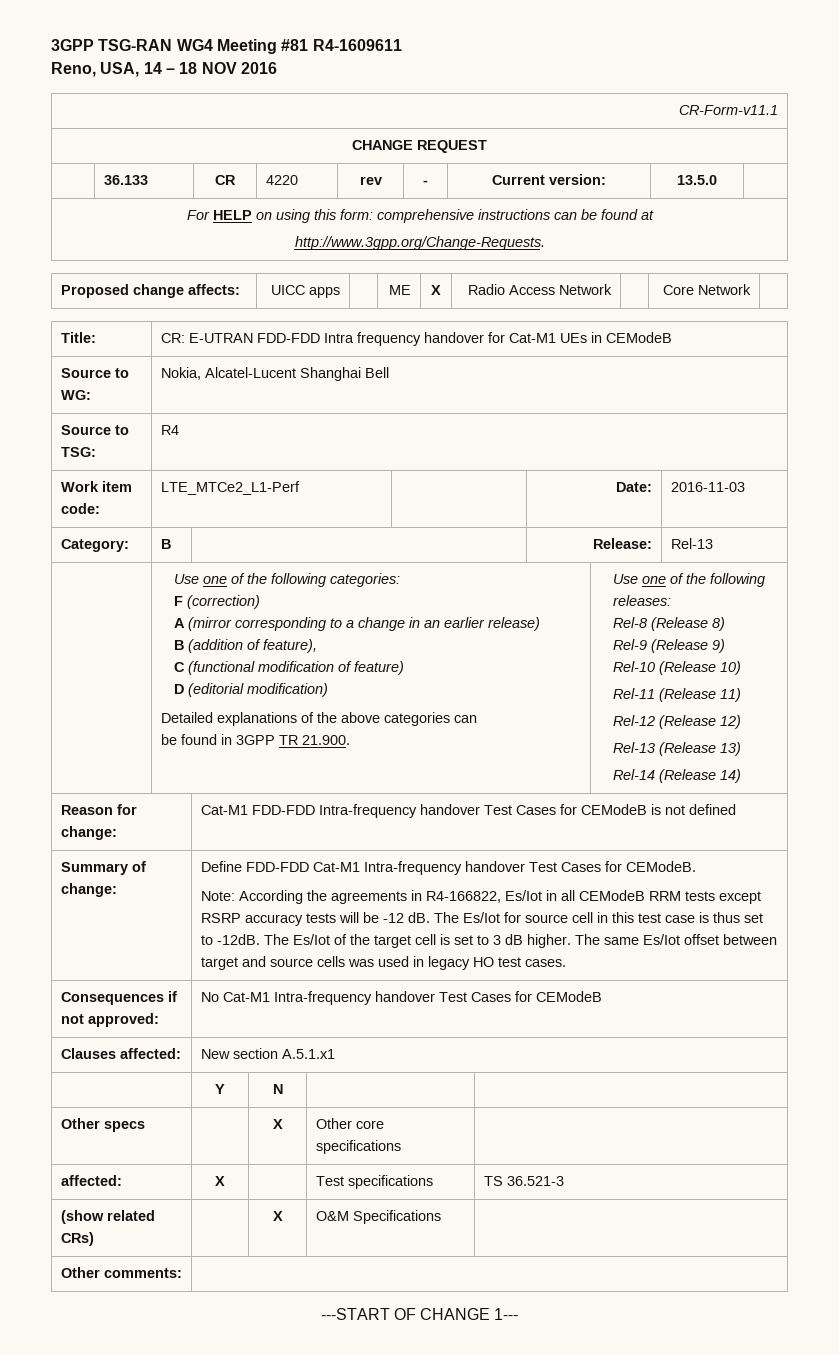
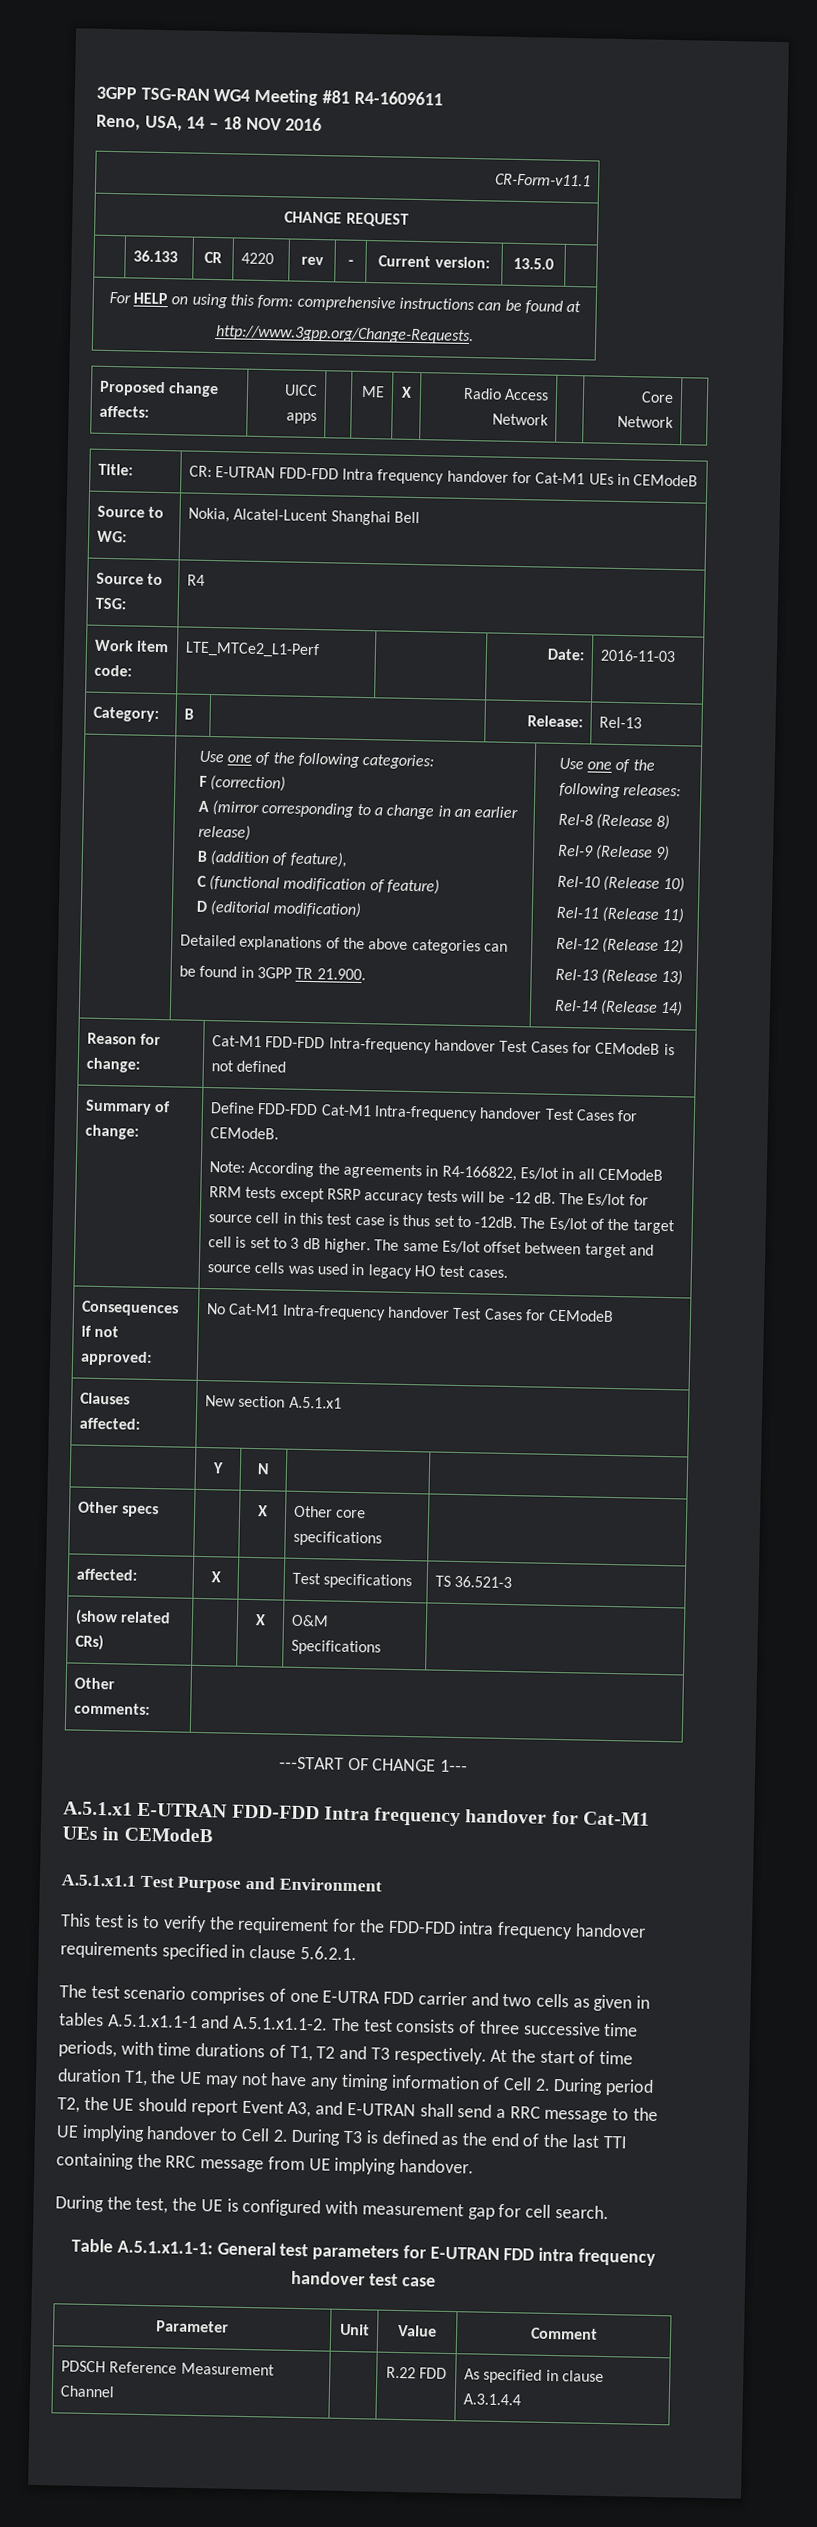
(519, 1314) none -> [63,1801,650,1827] [62,1826,213,1843] [61,1874,382,1893] [60,1913,646,1940] [60,1941,357,1961] [59,1984,651,2012] [59,2012,639,2037] [58,2040,634,2065] [57,2068,655,2096] [57,2096,658,2124] [56,2124,627,2149] [56,2152,475,2175] [55,2195,609,2220] [71,2238,656,2267] [291,2270,436,2287] [156,2320,229,2333] [339,2323,370,2336] [397,2324,437,2337] [530,2327,598,2340] [60,2360,275,2376] [59,2385,114,2398] [385,2366,448,2379] [463,2368,604,2384] [462,2393,521,2406] // A.5.1.x1 E-UTRAN FDD-FDD Intra frequency handover for Cat-M1 UEs in CEModeB // A.5.1.x1.1 Test Purpose and Environment // This test is to verify the requirement for the FDD-FDD intra frequency handover requirements specified in clause 5.6.2.1. // The test scenario comprises of one E-UTRA FDD carrier and two cells as given in tables A.5.1.x1.1-1 and A.5.1.x1.1-2. The test consists of three successive time periods, with time durations of T1, T2 and T3 respectively. At the start of time duration T1, the UE may not have any timing information of Cell 2. During period T2, the UE should report Event A3, and E-UTRAN shall send a RRC message to the UE implying handover to Cell 2. During T3 is defined as the end of the last TTI containing the RRC message from UE implying handover. // During the test, the UE is configured with measurement gap for cell search. // Table A.5.1.x1.1-1: General test parameters for E-UTRAN FDD intra frequency handover test case // Parameter | Unit | Value | Comment // PDSCH Reference Measurement Channel | | R.22 FDD | As specified in clause A.3.1.4.4

